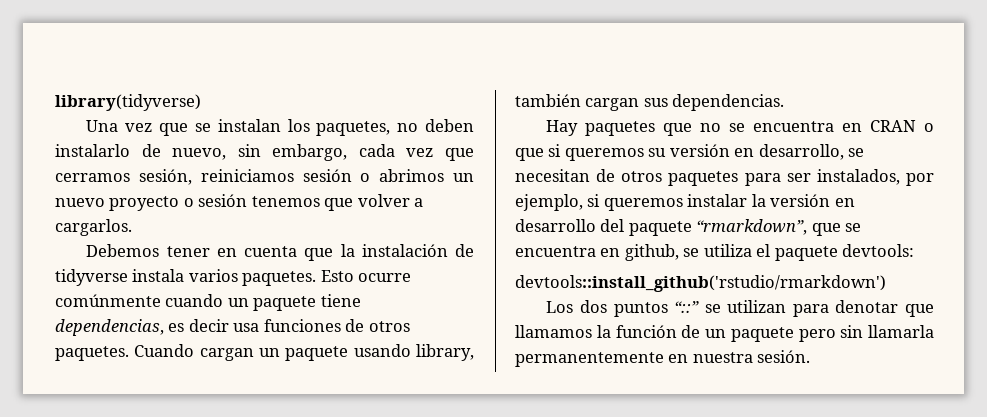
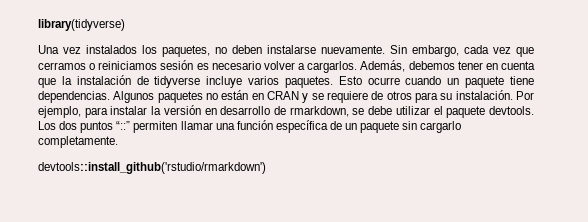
[159,119,281,136] que se instalan -> [86,45,137,54] instalados
[55,144,261,160] instalarlo de nuevo, sin -> [267,45,407,54] instalarse nuevamente. Sin
[138,169,192,185] sesión, -> [89,63,96,70] o
[360,169,474,182] [55,194,354,211] o abrimos un nuevo proyecto o sesión tenemos que -> [196,61,261,70] es necesario
[86,244,160,257] // Debemos -> [360,60,455,72] Además, debemos
[132,269,185,282] instala -> [206,76,243,88] incluye
[55,294,161,307] comúnmente -> (400, 81) none
[55,319,410,336] [55,344,474,361] [515,94,785,111] [546,120,934,136] [515,144,865,161] [515,169,934,186] [515,194,683,211] dependencias, es decir usa funciones de otros paquetes. Cuando cargan un paquete usando library, también cargan sus dependencias. // Hay paquetes que no se encuentra en CRAN o que si queremos su versión en desarrollo, se necesitan de otros paquetes para ser instalados, por ejemplo, si queremos -> [38,90,534,103] [38,106,108,118] dependencias. Algunos paquetes no están en CRAN y se requiere de otros para su instalación. Por ejemplo, para
[600,219,862,236] [515,244,915,261] [515,275,886,292] [546,300,934,317] [515,325,934,342] [515,350,811,367] del paquete “rmarkdown”, que se encuentra en github, se utiliza el paquete devtools: // devtools::install_github('rstudio/rmarkdown') // Los dos puntos “::” se utilizan para denotar que llamamos la función de un paquete pero sin llamarla permanentemente en nuestra sesión. -> [274,106,534,118] [38,120,462,133] [38,136,118,148] [38,162,266,174] de rmarkdown, se debe utilizar el paquete devtools. Los dos puntos “::” permiten llamar una función específica de un paquete sin cargarlo completamente. // devtools::install_github('rstudio/rmarkdown')

